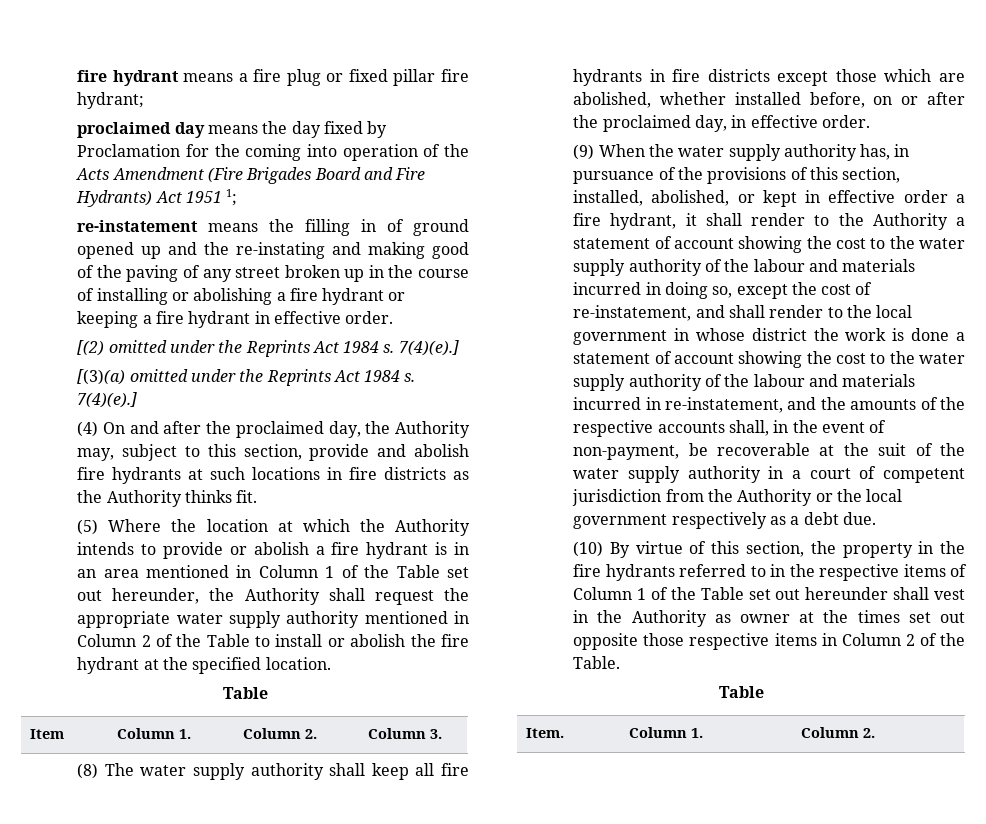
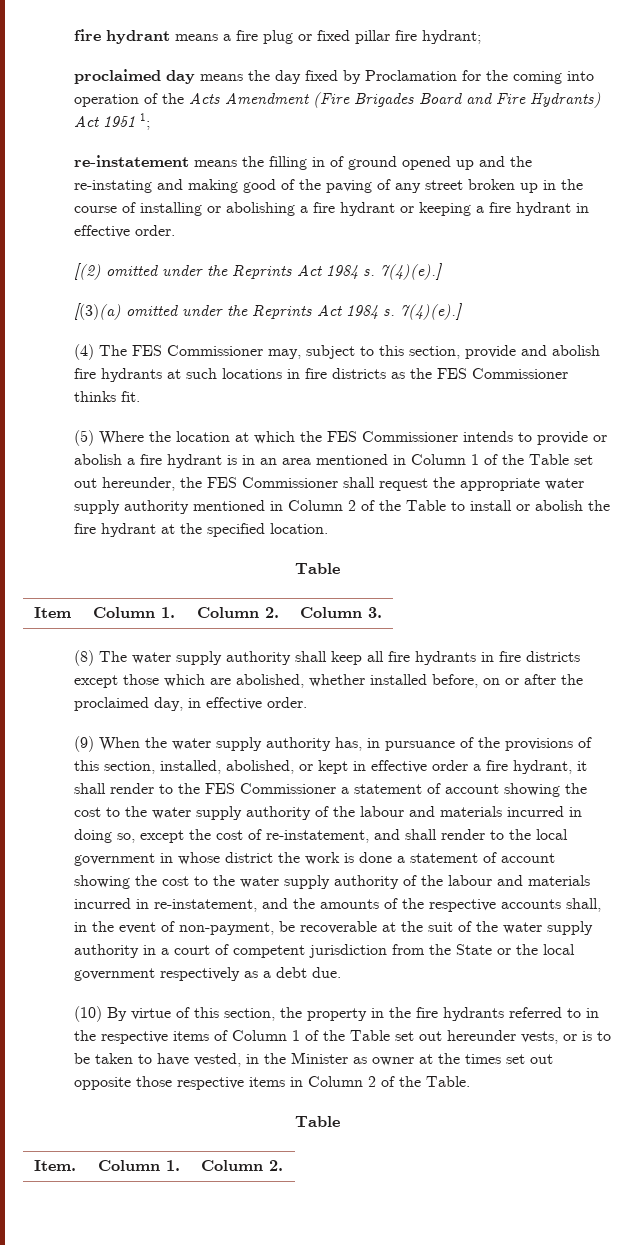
[102,421,470,438] On and after the proclaimed day, the Authority -> [98,345,263,356] The FES Commissioner
[106,490,182,507] Authority -> [436,368,568,379] FES Commissioner
[395,519,471,536] Authority -> [326,431,458,442] FES Commissioner
[244,588,320,605] Authority -> [206,477,338,488] FES Commissioner
[872,213,948,230] Authority -> [204,783,336,794] FES Commissioner
[737,489,813,506] Authority -> [455,944,492,955] State
[893,587,965,600] [573,610,707,627] shall vest in the Authority -> [520,1031,611,1044] [73,1052,348,1067] vests, or is to be taken to have vested, in the Minister

